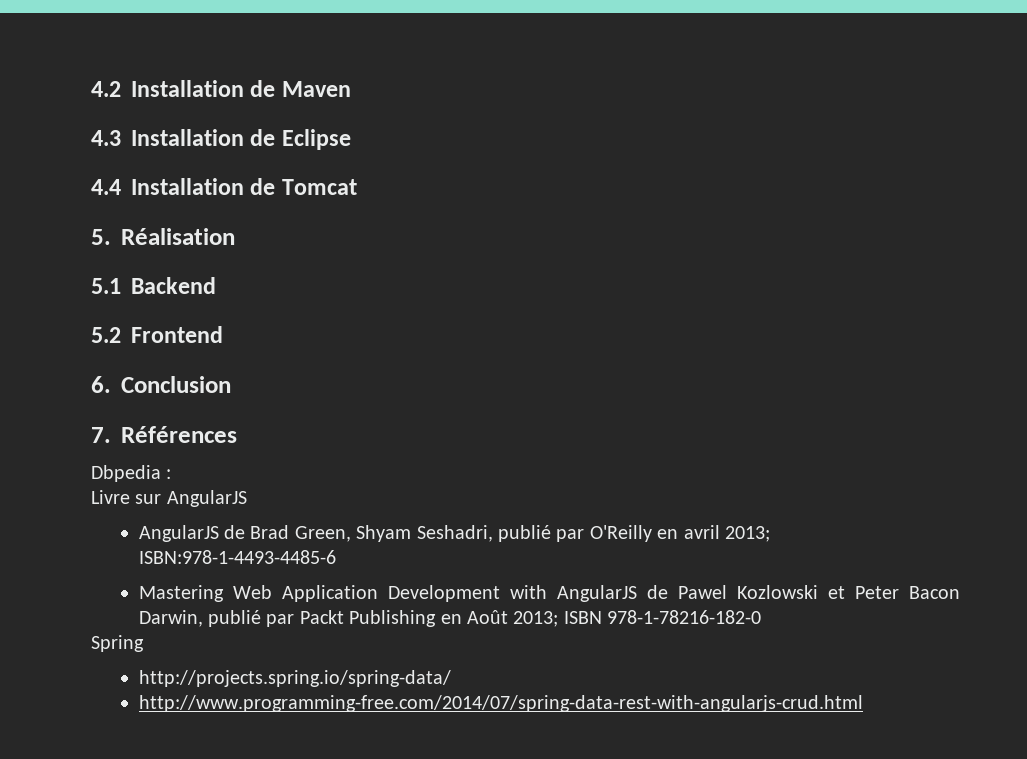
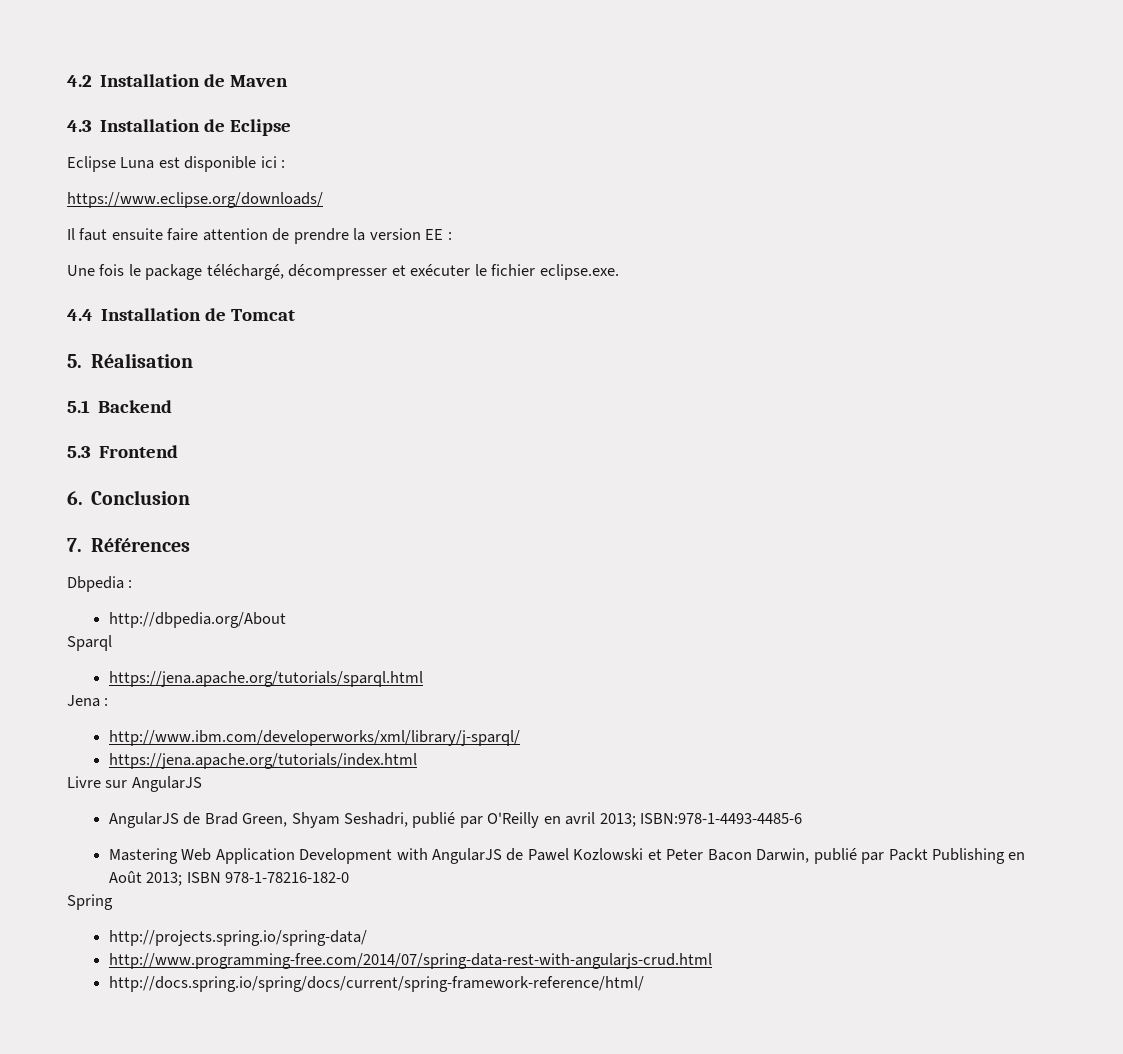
(351, 139) none -> [67,156,286,172] [67,192,323,208] [67,228,452,244] [67,264,619,280] // Eclipse Luna est disponible ici : // https://www.eclipse.org/downloads/ // Il faut ensuite faire attention de prendre la version EE : // Une fois le package téléchargé, décompresser et exécuter le fichier eclipse.exe.
[91,327,121,343] 5.2 -> [67,446,91,458] 5.3
(172, 474) none -> [108,612,286,628] [67,635,112,651] [108,671,423,687] [67,695,109,707] [108,730,520,746] [108,753,417,769] // http://dbpedia.org/About // Sparql // https://jena.apache.org/tutorials/sparql.html // Jena : // http://www.ibm.com/developerworks/xml/library/j-sparql/ // https://jena.apache.org/tutorials/index.html
(863, 703) none -> [108,976,644,992] // http://docs.spring.io/spring/docs/current/spring-framework-reference/html/

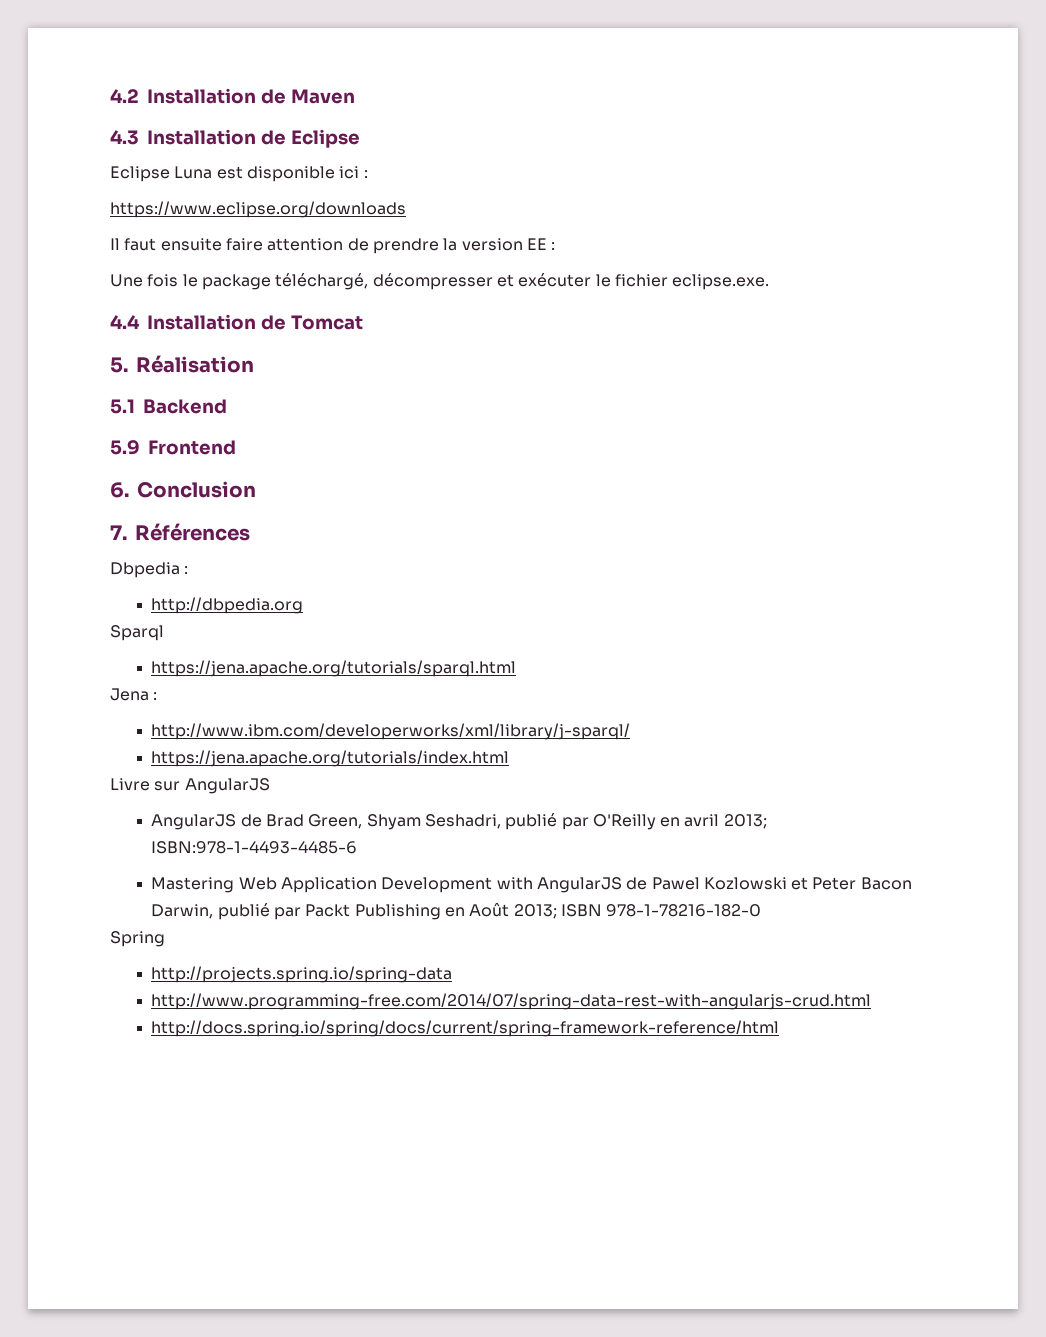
[67,192,323,208] https://www.eclipse.org/downloads/ -> [110,201,406,218] https://www.eclipse.org/downloads
[67,446,91,458] 5.3 -> [110,440,140,455] 5.9
[108,612,286,628] http://dbpedia.org/About -> [151,597,304,614] http://dbpedia.org
[108,930,367,946] http://projects.spring.io/spring-data/ -> [151,966,453,983] http://projects.spring.io/spring-data
[108,976,644,992] http://docs.spring.io/spring/docs/current/spring-framework-reference/html/ -> [151,1020,780,1037] http://docs.spring.io/spring/docs/current/spring-framework-reference/html

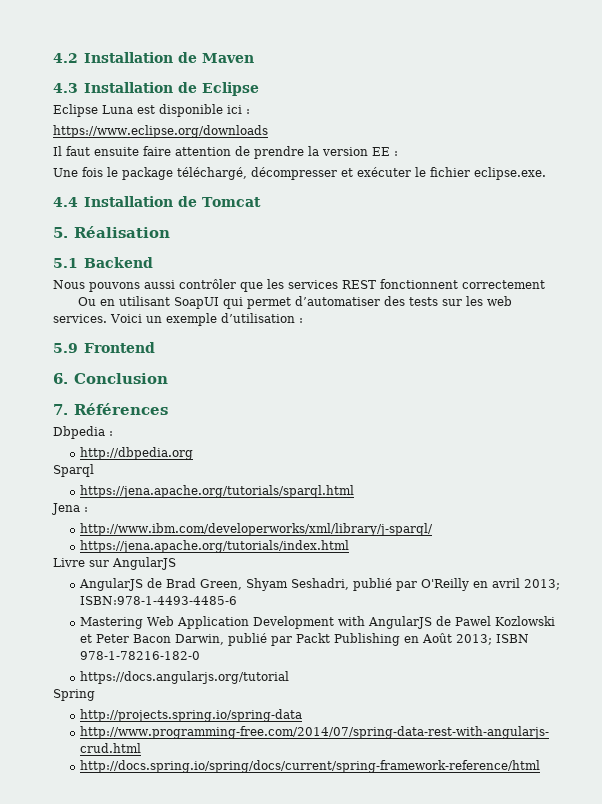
(227, 406) none -> [53,279,545,292] [77,296,512,309] [53,313,303,326] // Nous pouvons aussi contrôler que les services REST fonctionnent correctement // Ou en utilisant SoapUI qui permet d’automatiser des tests sur les web services. Voici un exemple d’utilisation :
(762, 910) none -> [80,671,290,684] // https://docs.angularjs.org/tutorial

